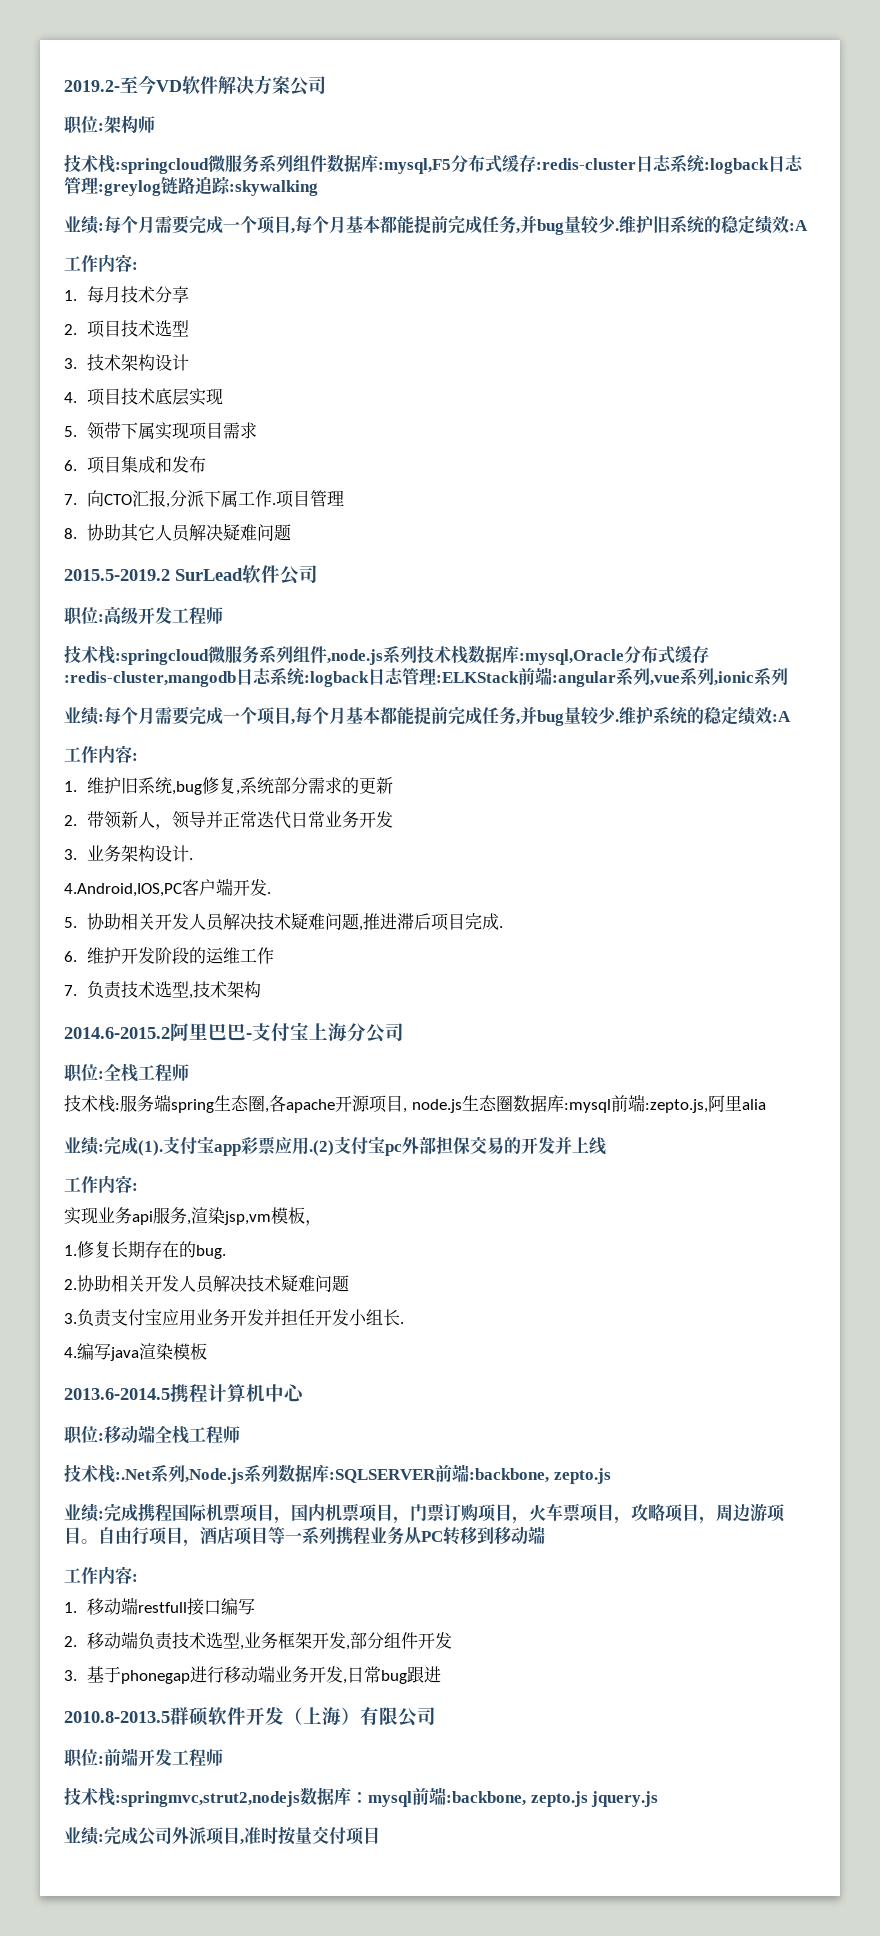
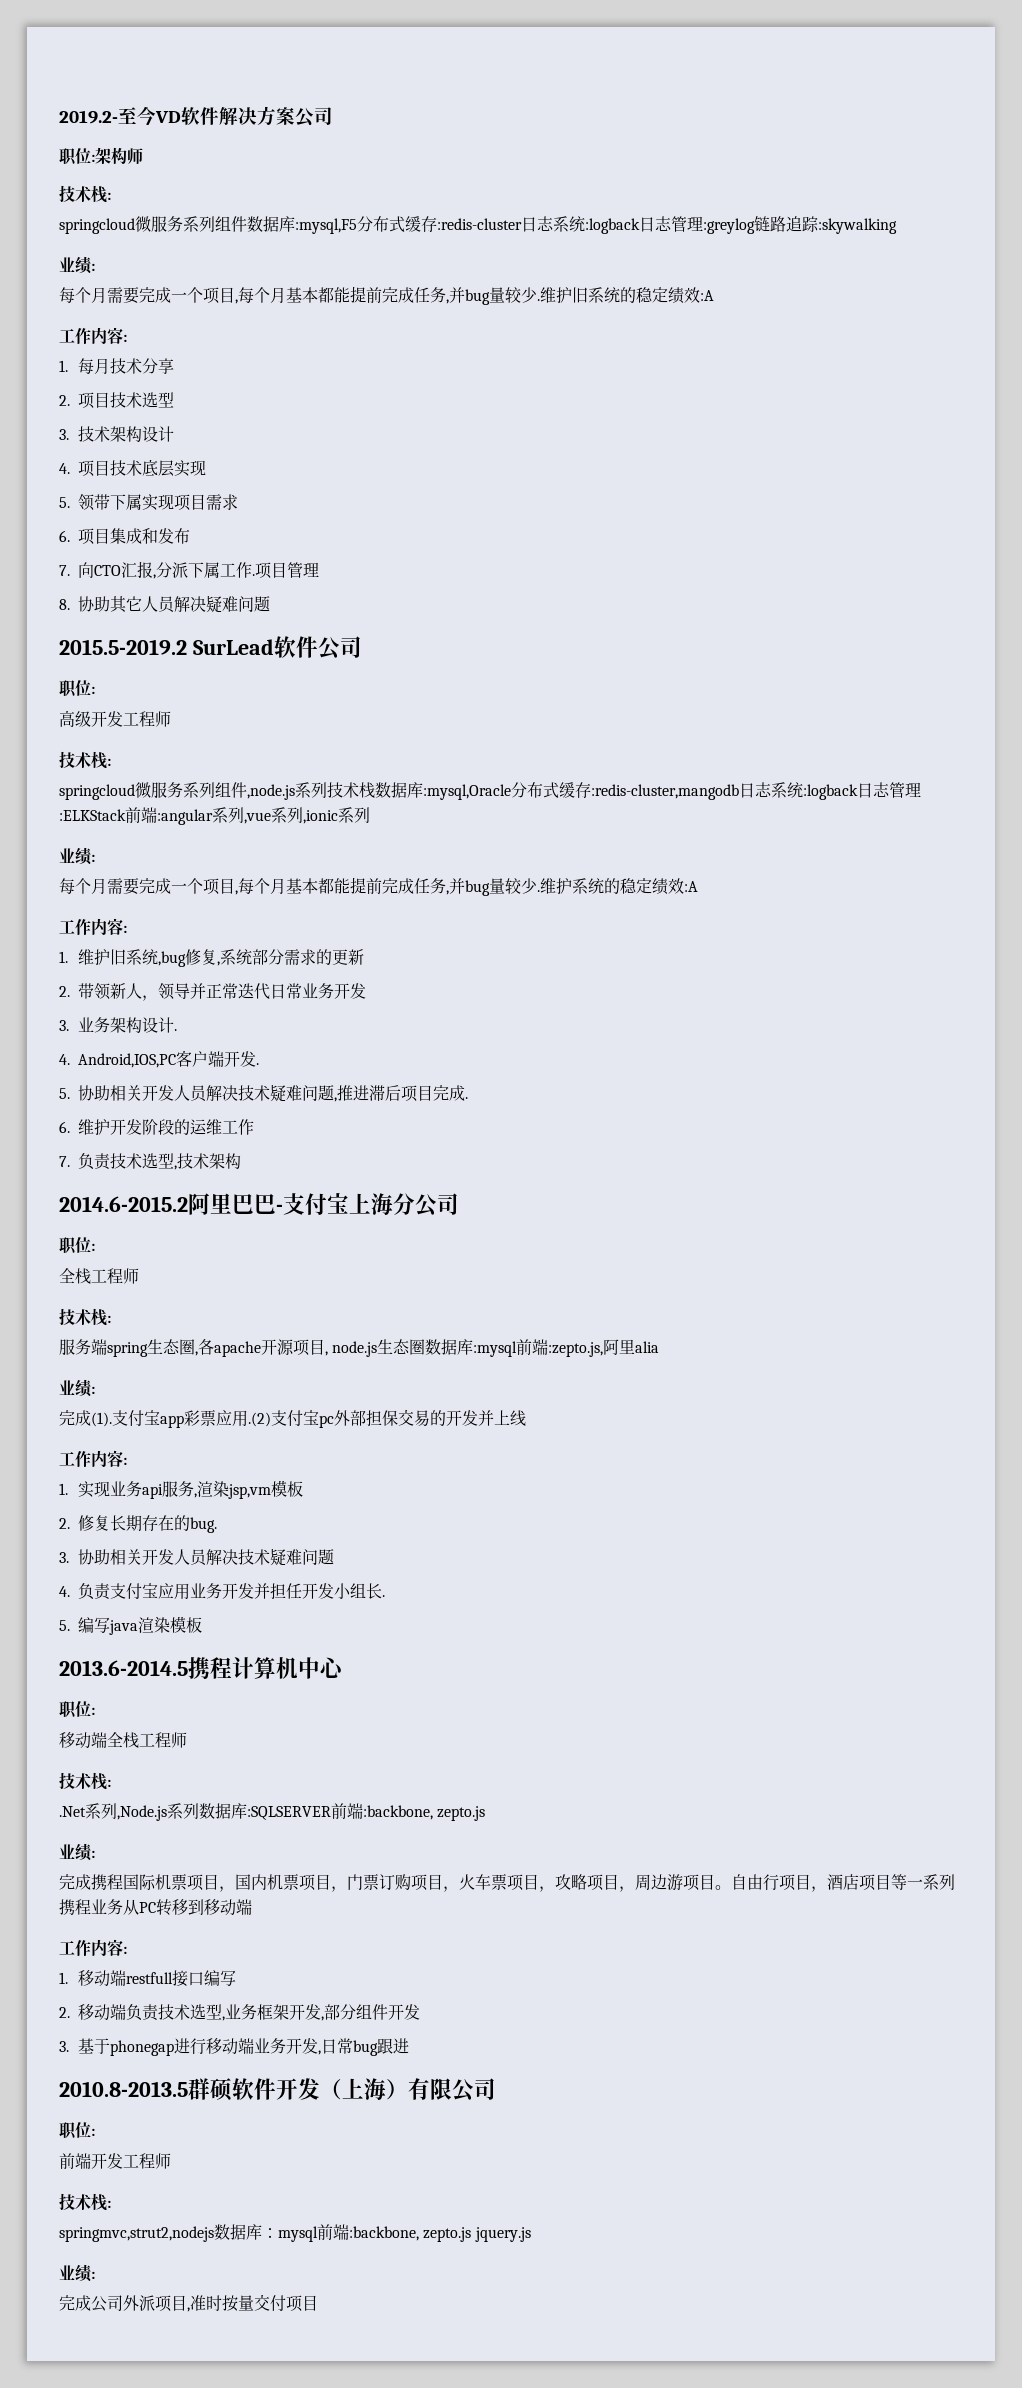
[115,158,209,174] :springcloud -> [107,192,111,200] [59,218,135,234] : // springcloud
(104, 227) none -> (95, 267) //
(104, 618) none -> (95, 690) //
[115,649,209,665] :springcloud -> [107,758,111,766] [59,784,135,800] : // springcloud
(104, 718) none -> (95, 858) //
[64,883,182,897] 4.Android,IOS,PC -> [59,1053,176,1068] 4. Android,IOS,PC
[104,1063,189,1082] [64,1095,120,1112] 全栈工程师 // 技术栈: -> [59,1268,139,1284] [59,1308,111,1326] // 全栈工程师 // 技术栈: //
(104, 1148) none -> (95, 1390) //
(138, 1187) none -> [59,1483,68,1495] 1.
[305,1220,322,1226] [64,1245,77,1256] ， // 1. -> [59,1518,70,1529] // 2.
[64,1279,77,1290] 2. -> [59,1552,69,1563] 3.
[64,1313,77,1324] 3. -> [59,1586,70,1597] 4.
[64,1347,77,1358] 4. -> [59,1620,70,1631] 5.
(104, 1437) none -> (95, 1711) //
[115,1469,151,1480] :.Net -> [107,1779,111,1787] [59,1806,86,1817] : // .Net
(104, 1515) none -> (95, 1854) //
(104, 1760) none -> (95, 2132) //
[115,1791,300,1807] :springmvc,strut2,nodejs -> [107,2200,111,2208] [59,2226,214,2242] : // springmvc,strut2,nodejs
(104, 1838) none -> (95, 2275) //

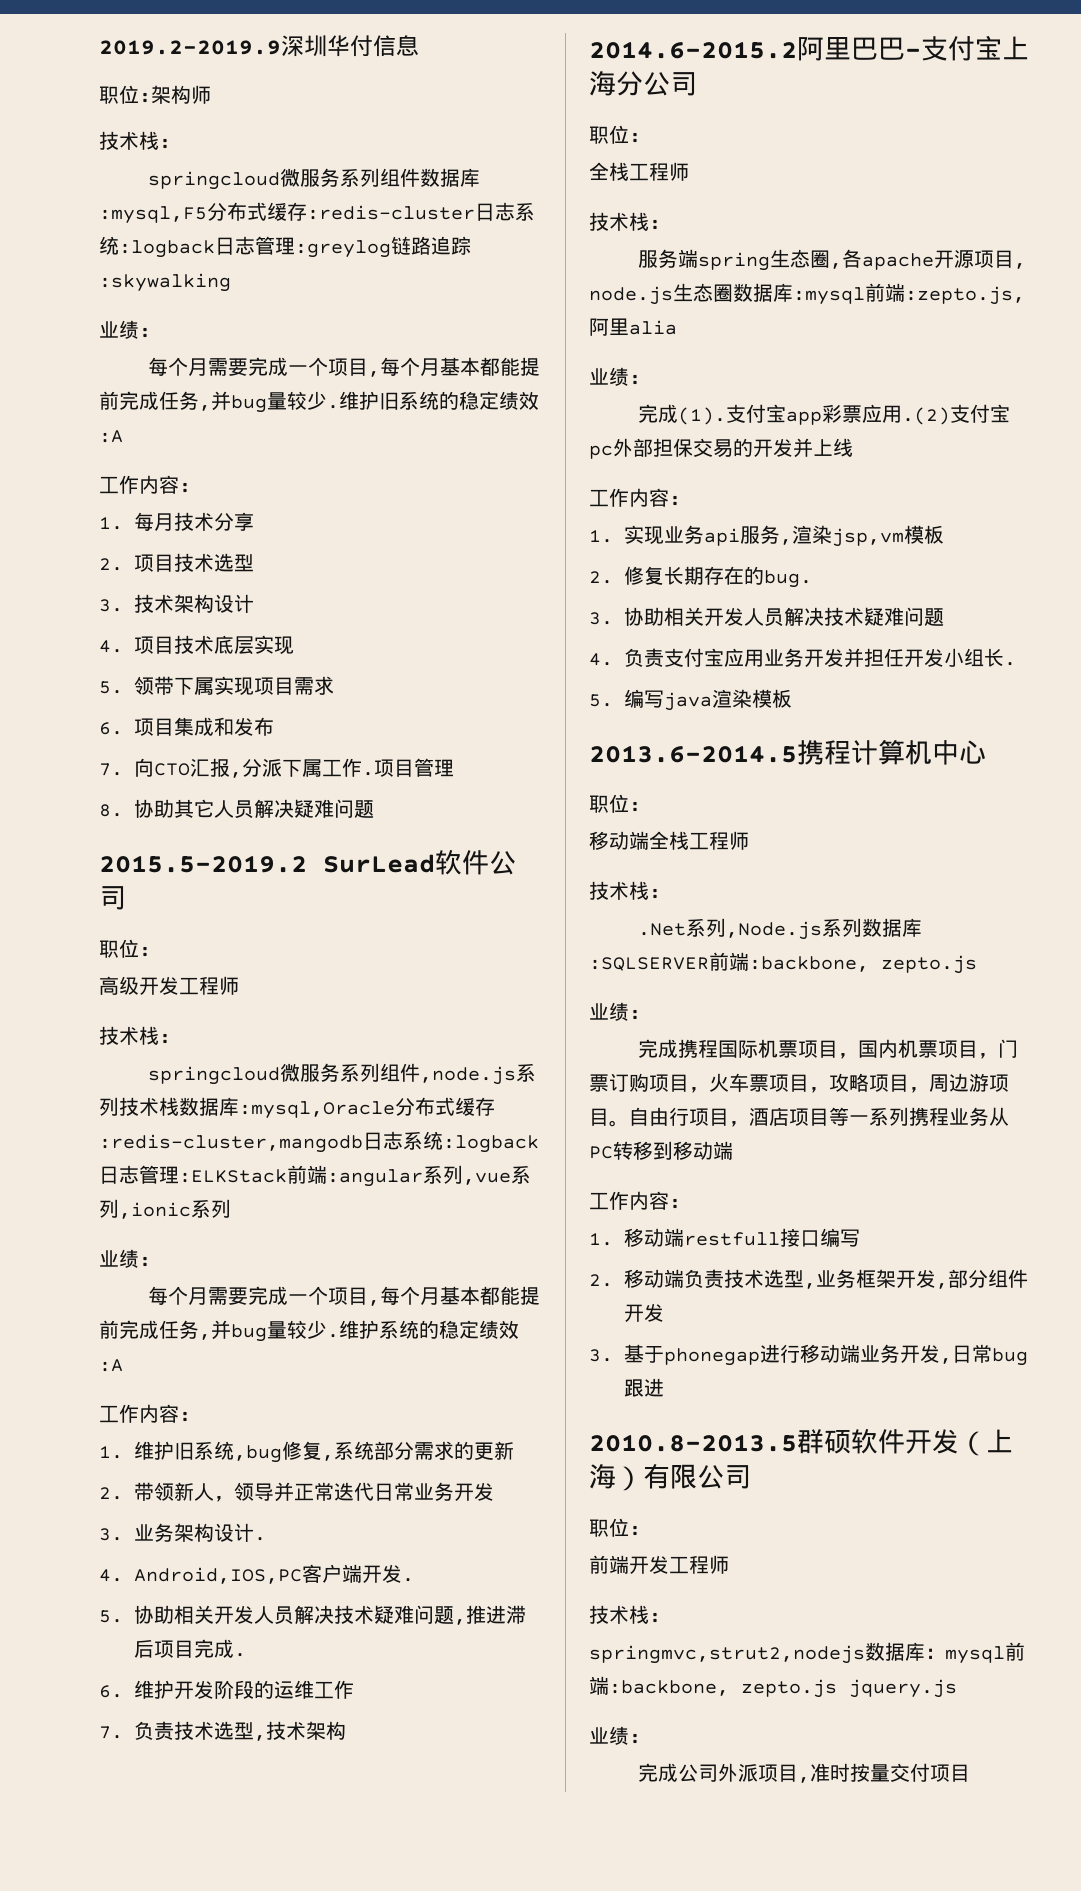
[59,106,333,127] 2019.2-至今VD软件解决方案公司 -> [99,35,419,57] 2019.2-2019.9深圳华付信息

